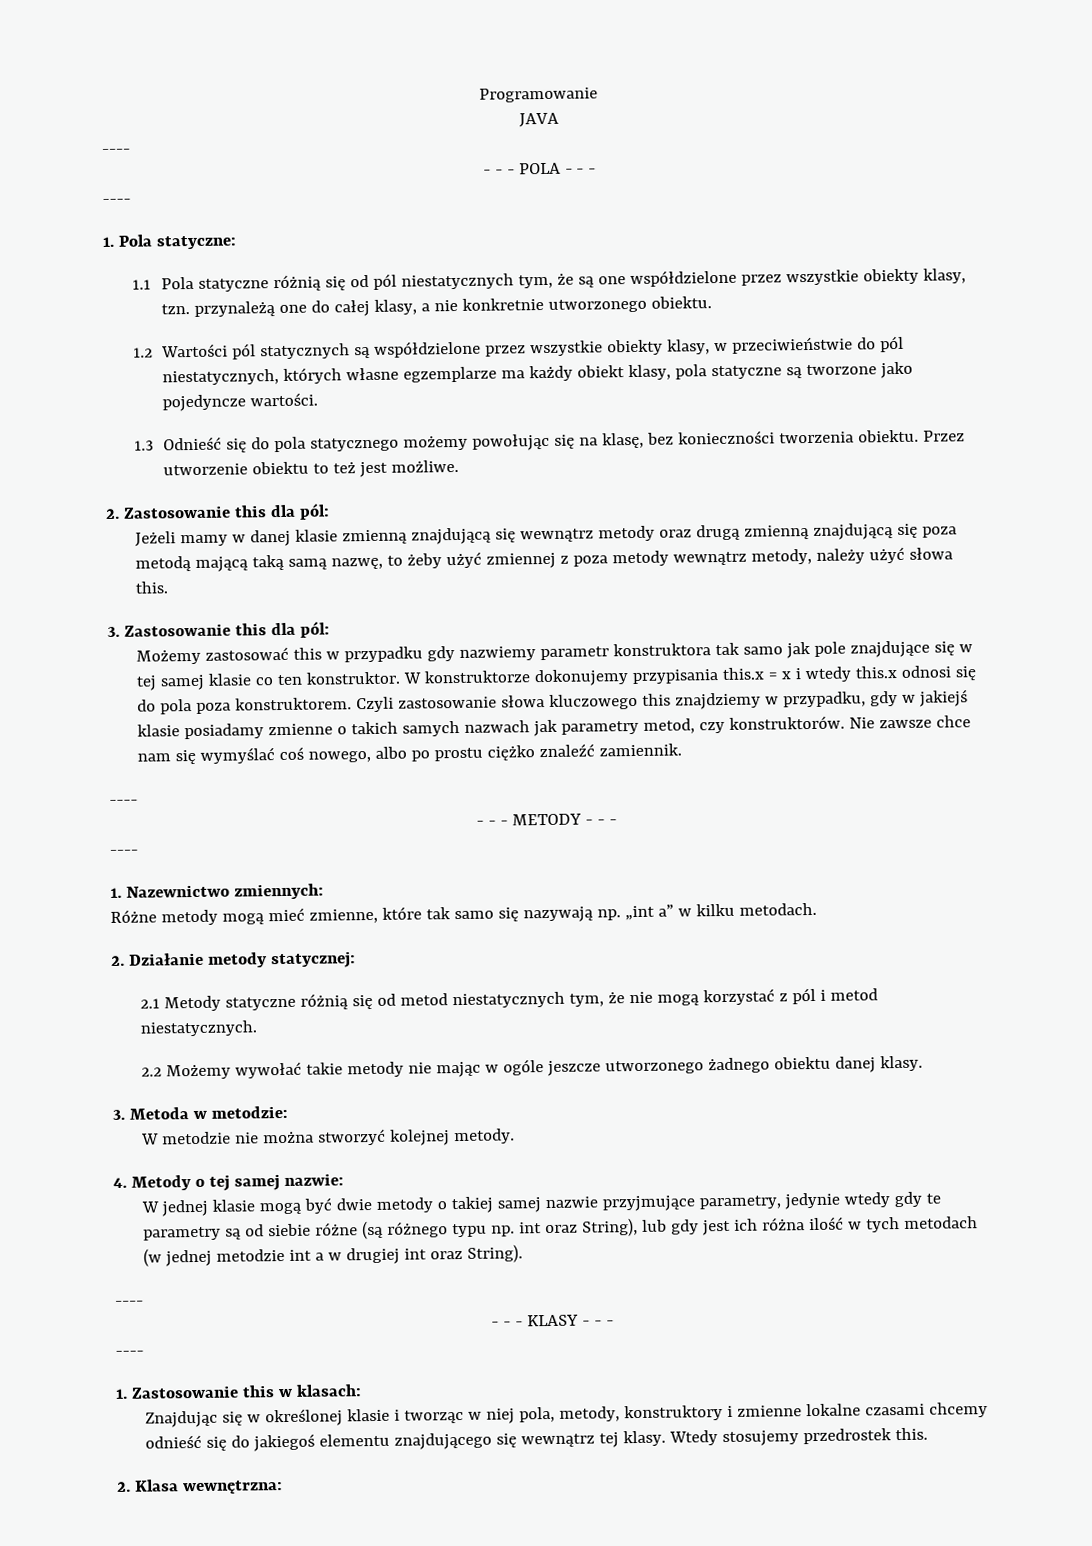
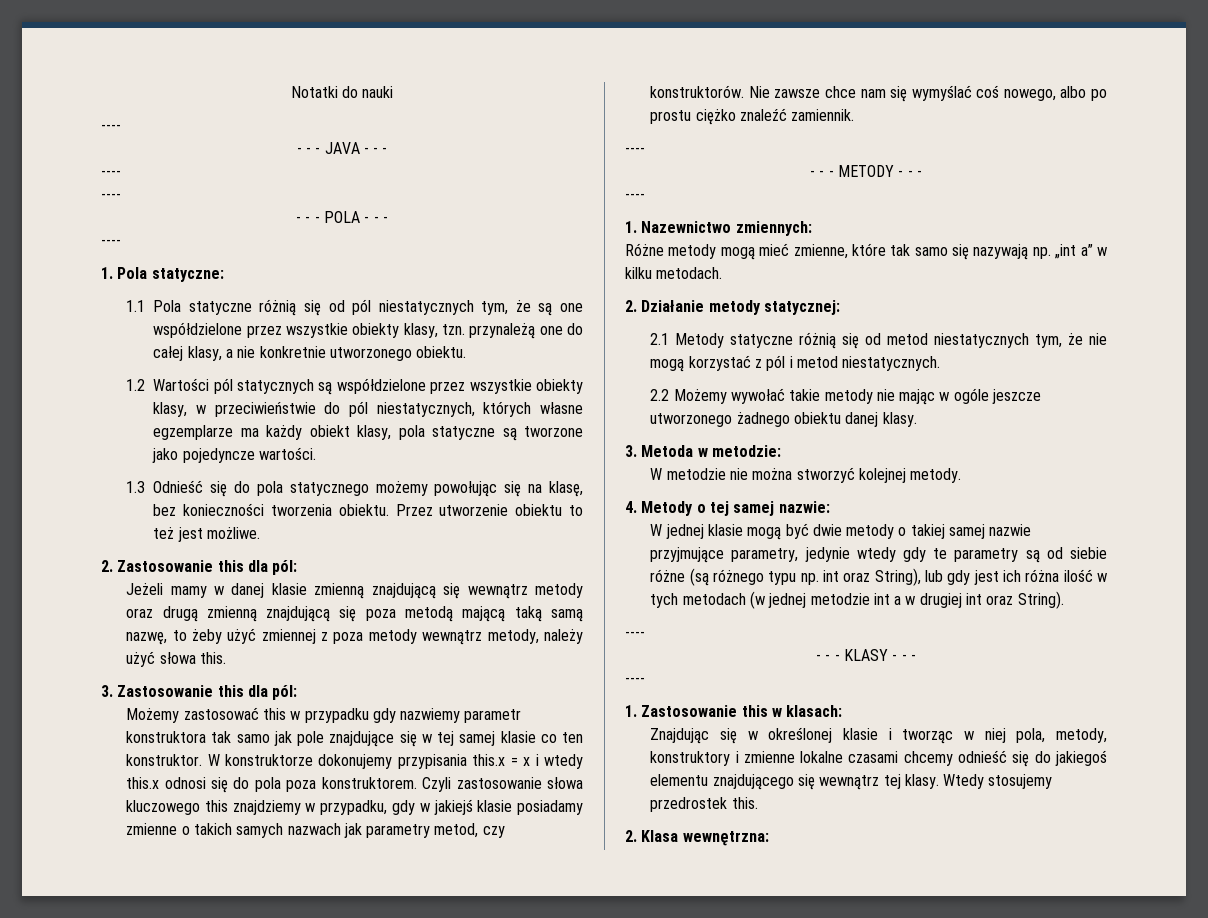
[479,87,598,103] [518,112,559,128] Programowanie // JAVA -> [290,86,394,98] [101,124,121,131] [296,142,388,154] [101,170,121,177] Notatki do nauki // ---- // - - - JAVA - - - // ----

